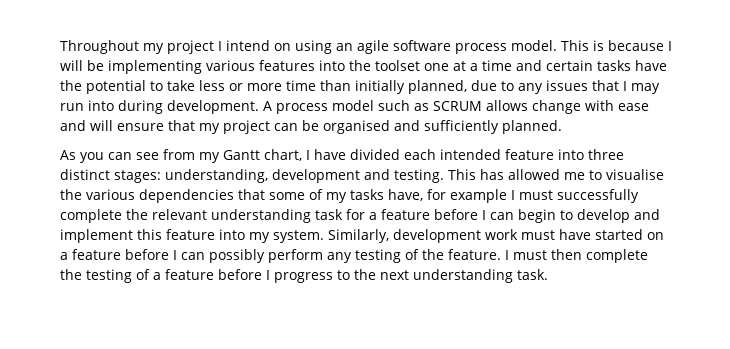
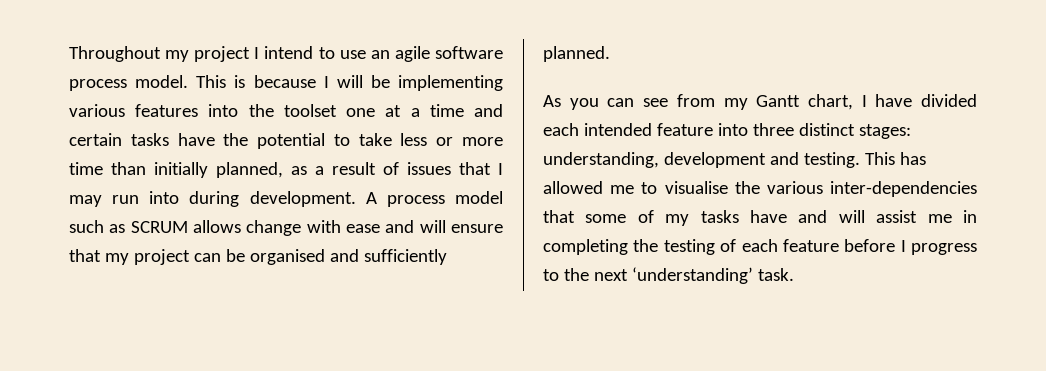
[274,40,332,54] on using -> [318,47,366,59] to use
[471,80,543,94] due to any -> [291,162,399,175] as a result of
[139,189,234,203] dependencies -> [830,181,977,197] inter-dependencies
[388,189,639,203] [60,209,660,223] [60,229,664,243] [60,249,648,263] have, for example I must successfully complete the relevant understanding task for a feature before I can begin to develop and implement this feature into my system. Similarly, development work must have started on a feature before I can possibly perform any testing of the feature. I must then complete -> [750,210,977,223] [543,239,628,255] have and will assist me in completing
[153,272,161,280] a -> [741,239,778,252] each
[413,269,513,283] understanding -> [631,267,753,284] ‘understanding’

